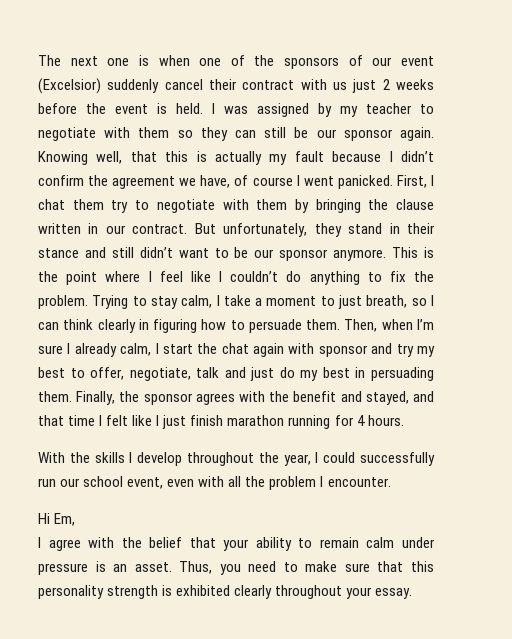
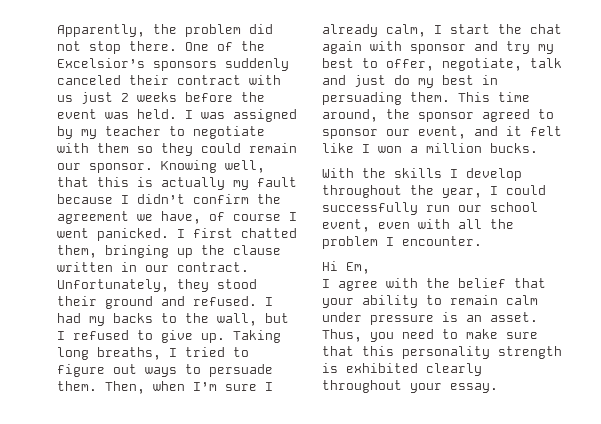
[38,55,434,69] [38,78,203,94] The next one is when one of the sponsors of our event (Excelsior) suddenly cancel -> [57,24,273,37] [57,41,265,54] [57,58,289,71] [57,75,121,85] Apparently, the problem did not stop there. One of the Excelsior’s sponsors suddenly canceled
[157,103,167,114] is -> [105,112,129,119] was
[234,127,434,141] can still be our sponsor again. -> [201,143,297,153] [57,163,153,173] could remain our sponsor.
[396,175,434,188] [38,199,361,213] First, I chat them try to negotiate with them by bringing -> [177,228,297,238] [57,245,193,258] I first chatted them, bringing up
[194,223,436,237] [38,247,435,261] [38,271,434,285] [38,295,435,309] [38,319,227,333] But unfortunately, they stand in their stance and still didn’t want to be our sponsor anymore. This is the point where I feel like I couldn’t do anything to fix the problem. Trying to stay calm, I take a moment to just breath, so I can think clearly in figuring how -> [57,279,257,292] [57,296,273,309] [57,313,289,326] [57,330,281,343] [57,347,249,360] [57,364,177,377] Unfortunately, they stood their ground and refused. I had my backs to the wall, but I refused to give up. Taking long breaths, I tried to figure out ways
[76,391,434,405] [38,415,404,429] Finally, the sponsor agrees with the benefit and stayed, and that time I felt like I just finish marathon running for 4 hours. -> [458,92,530,102] [322,109,554,122] [322,126,562,139] [322,143,538,153] This time around, the sponsor agreed to sponsor our event, and it felt like I won a million bucks.

